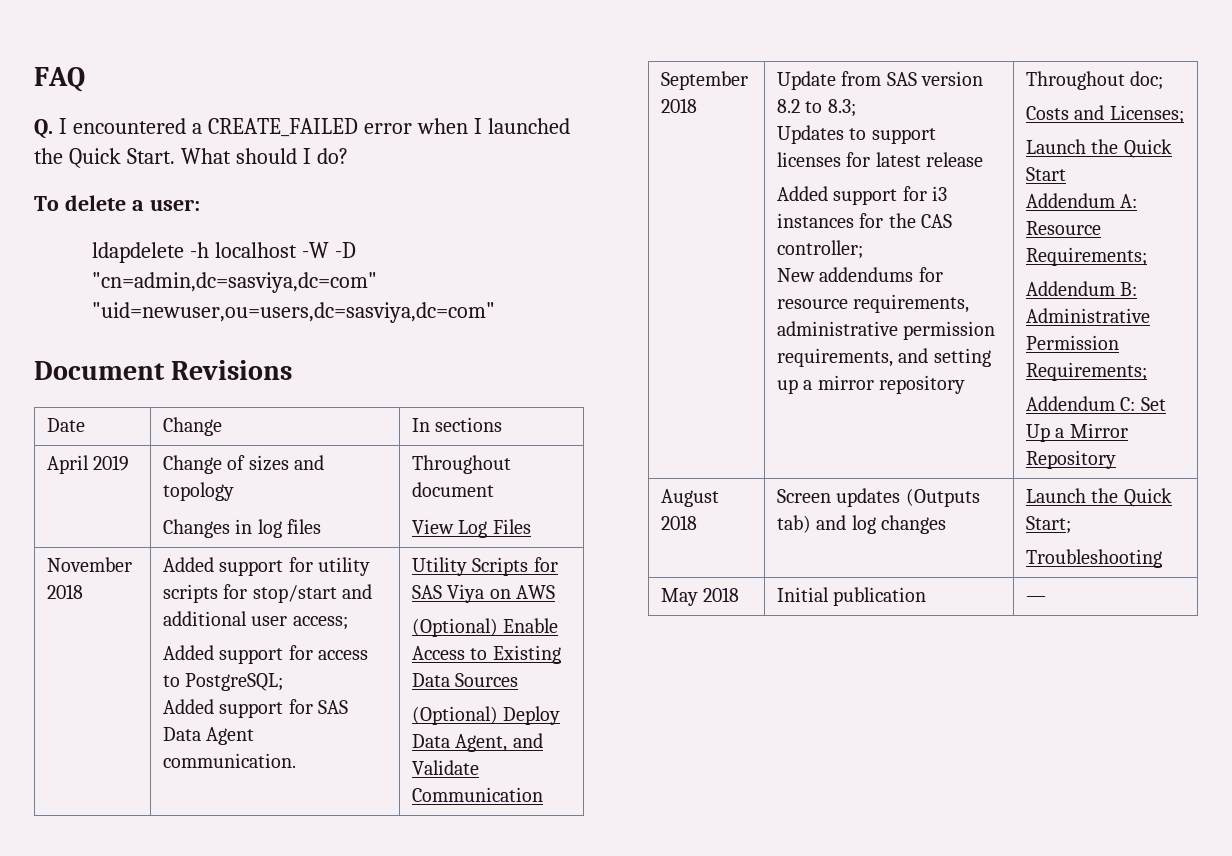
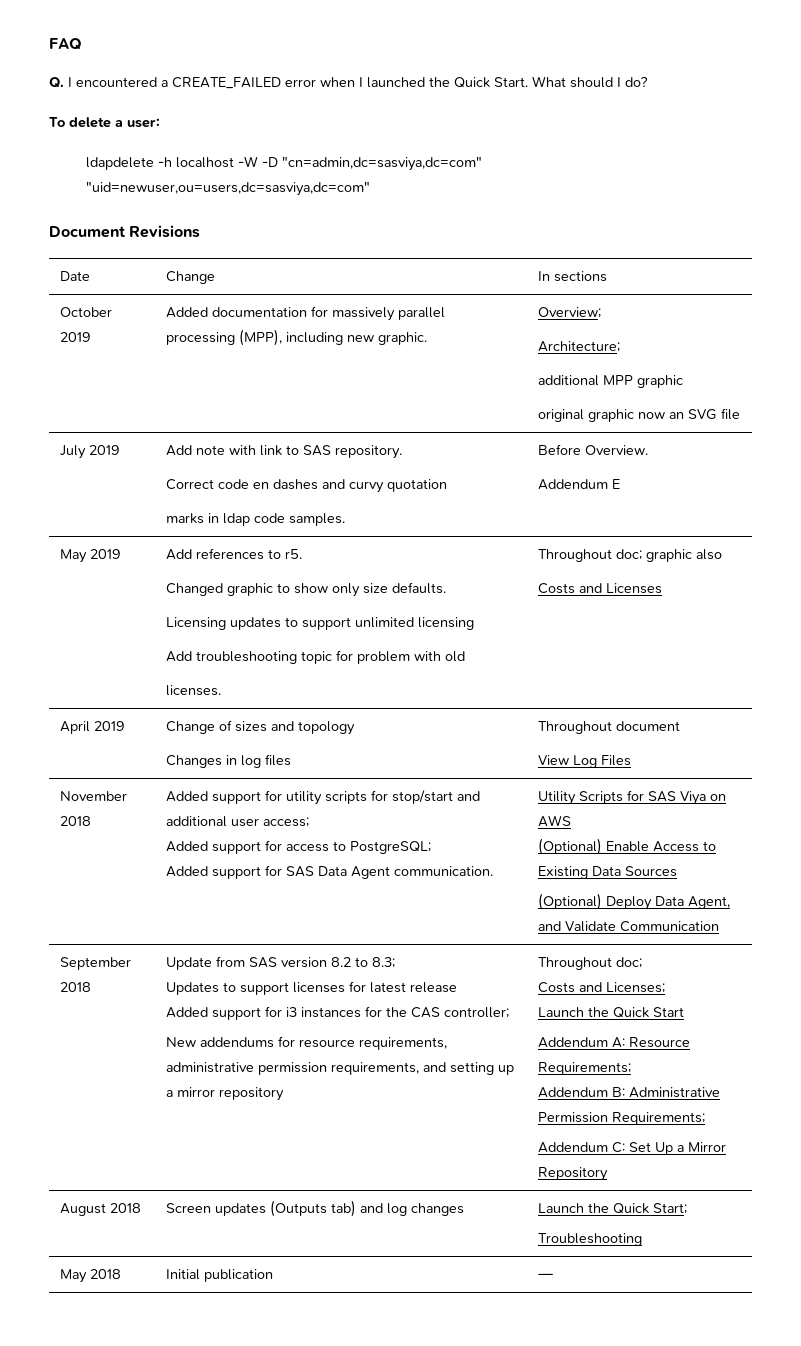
(503, 424) none -> [59,307,112,317] [59,332,91,342] [165,306,445,321] [165,329,427,346] [537,307,601,318] [537,341,620,352] [537,375,683,388] [537,408,740,422] [59,445,120,459] [165,445,402,459] [165,479,447,493] [165,513,345,526] [537,444,648,455] [537,479,620,490] [59,549,121,563] [165,548,302,560] [165,582,446,597] [165,617,474,630] [165,650,465,664] [165,685,221,696] [537,549,722,562] [537,583,662,594] // October 2019 | Added documentation for massively parallel processing (MPP), including new graphic. | Overview; // Architecture; // additional MPP graphic // original graphic now an SVG file // July 2019 | Add note with link to SAS repository. // Correct code en dashes and curvy quotation // marks in ldap code samples. | Before Overview. // Addendum E // May 2019 | Add references to r5. // Changed graphic to show only size defaults. // Licensing updates to support unlimited licensing // Add troubleshooting topic for problem with old // licenses. | Throughout doc; graphic also // Costs and Licenses

